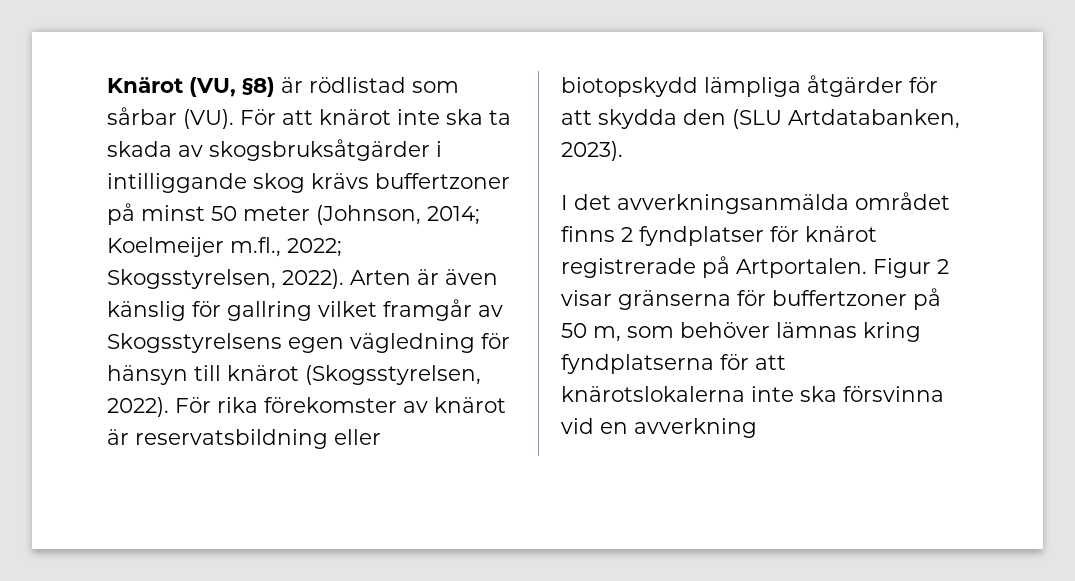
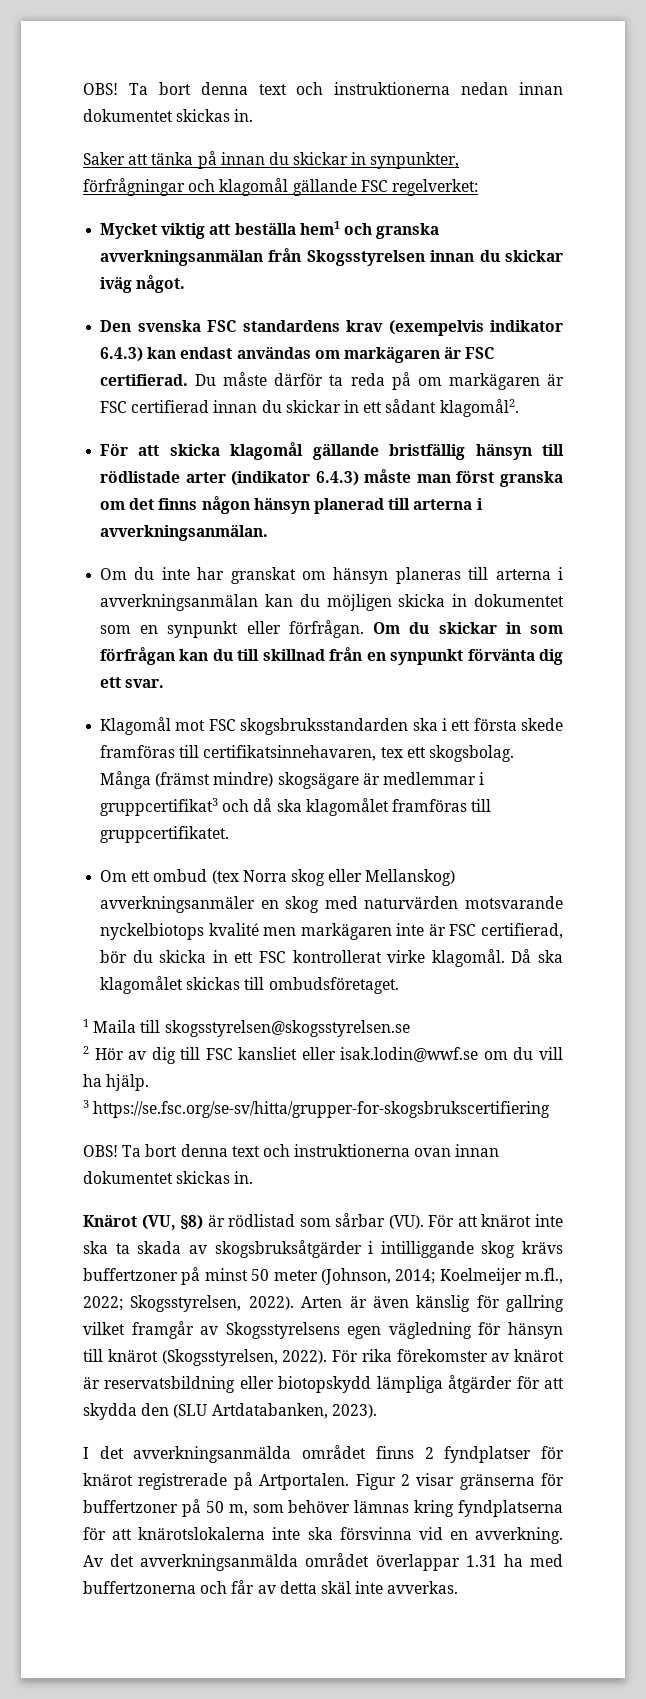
(107, 85) none -> [83,82,563,95] [83,109,254,122] [83,151,460,169] [83,178,478,196] [100,221,440,239] [100,248,563,266] [100,275,186,293] [100,320,563,336] [100,346,495,363] [100,372,564,390] [100,399,519,417] [100,442,564,460] [100,469,563,487] [100,496,483,514] [100,524,269,541] [100,567,563,584] [100,594,564,611] [100,620,563,638] [100,647,563,665] [100,677,165,688] [100,717,563,735] [100,745,514,762] [100,771,485,789] [100,798,492,816] [100,826,230,843] [100,869,456,886] [100,896,563,913] [100,923,563,940] [100,949,563,967] [100,976,399,994] [83,1019,410,1037] [83,1046,563,1064] [83,1074,150,1091] [83,1100,551,1118] [83,1144,500,1157] [83,1171,254,1184] OBS! Ta bort denna text och instruktionerna nedan innan dokumentet skickas in. // Saker att tänka på innan du skickar in synpunkter, förfrågningar och klagomål gällande FSC regelverket: // Mycket viktig att beställa hem1 och granska avverkningsanmälan från Skogsstyrelsen innan du skickar iväg något. // Den svenska FSC standardens krav (exempelvis indikator 6.4.3) kan endast användas om markägaren är FSC certifierad. Du måste därför ta reda på om markägaren är FSC certifierad innan du skickar in ett sådant klagomål2. // För att skicka klagomål gällande bristfällig hänsyn till rödlistade arter (indikator 6.4.3) måste man först granska om det finns någon hänsyn planerad till arterna i avverkningsanmälan. // Om du inte har granskat om hänsyn planeras till arterna i avverkningsanmälan kan du möjligen skicka in dokumentet som en synpunkt eller förfrågan. Om du skickar in som förfrågan kan du till skillnad från en synpunkt förvänta dig ett svar. // Klagomål mot FSC skogsbruksstandarden ska i ett första skede framföras till certifikatsinnehavaren, tex ett skogsbolag. Många (främst mindre) skogsägare är medlemmar i gruppcertifikat3 och då ska klagomålet framföras till gruppcertifikatet. // Om ett ombud (tex Norra skog eller Mellanskog) avverkningsanmäler en skog med naturvärden motsvarande nyckelbiotops kvalité men markägaren inte är FSC certifierad, bör du skicka in ett FSC kontrollerat virke klagomål. Då ska klagomålet skickas till ombudsföretaget. // 1 Maila till skogsstyrelsen@skogsstyrelsen.se // 2 Hör av dig till FSC kansliet eller isak.lodin@wwf.se om du vill ha hjälp. // 3 https://se.fsc.org/se-sv/hitta/grupper-for-skogsbrukscertifiering // OBS! Ta bort denna text och instruktionerna ovan innan dokumentet skickas in. //
[634,418,757,438] avverkning -> [475,1527,563,1544] [83,1553,564,1571] [83,1580,459,1594] avverkning. Av det avverkningsanmälda området överlappar 1.31 ha med buffertzonerna och får av detta skäl inte avverkas.

